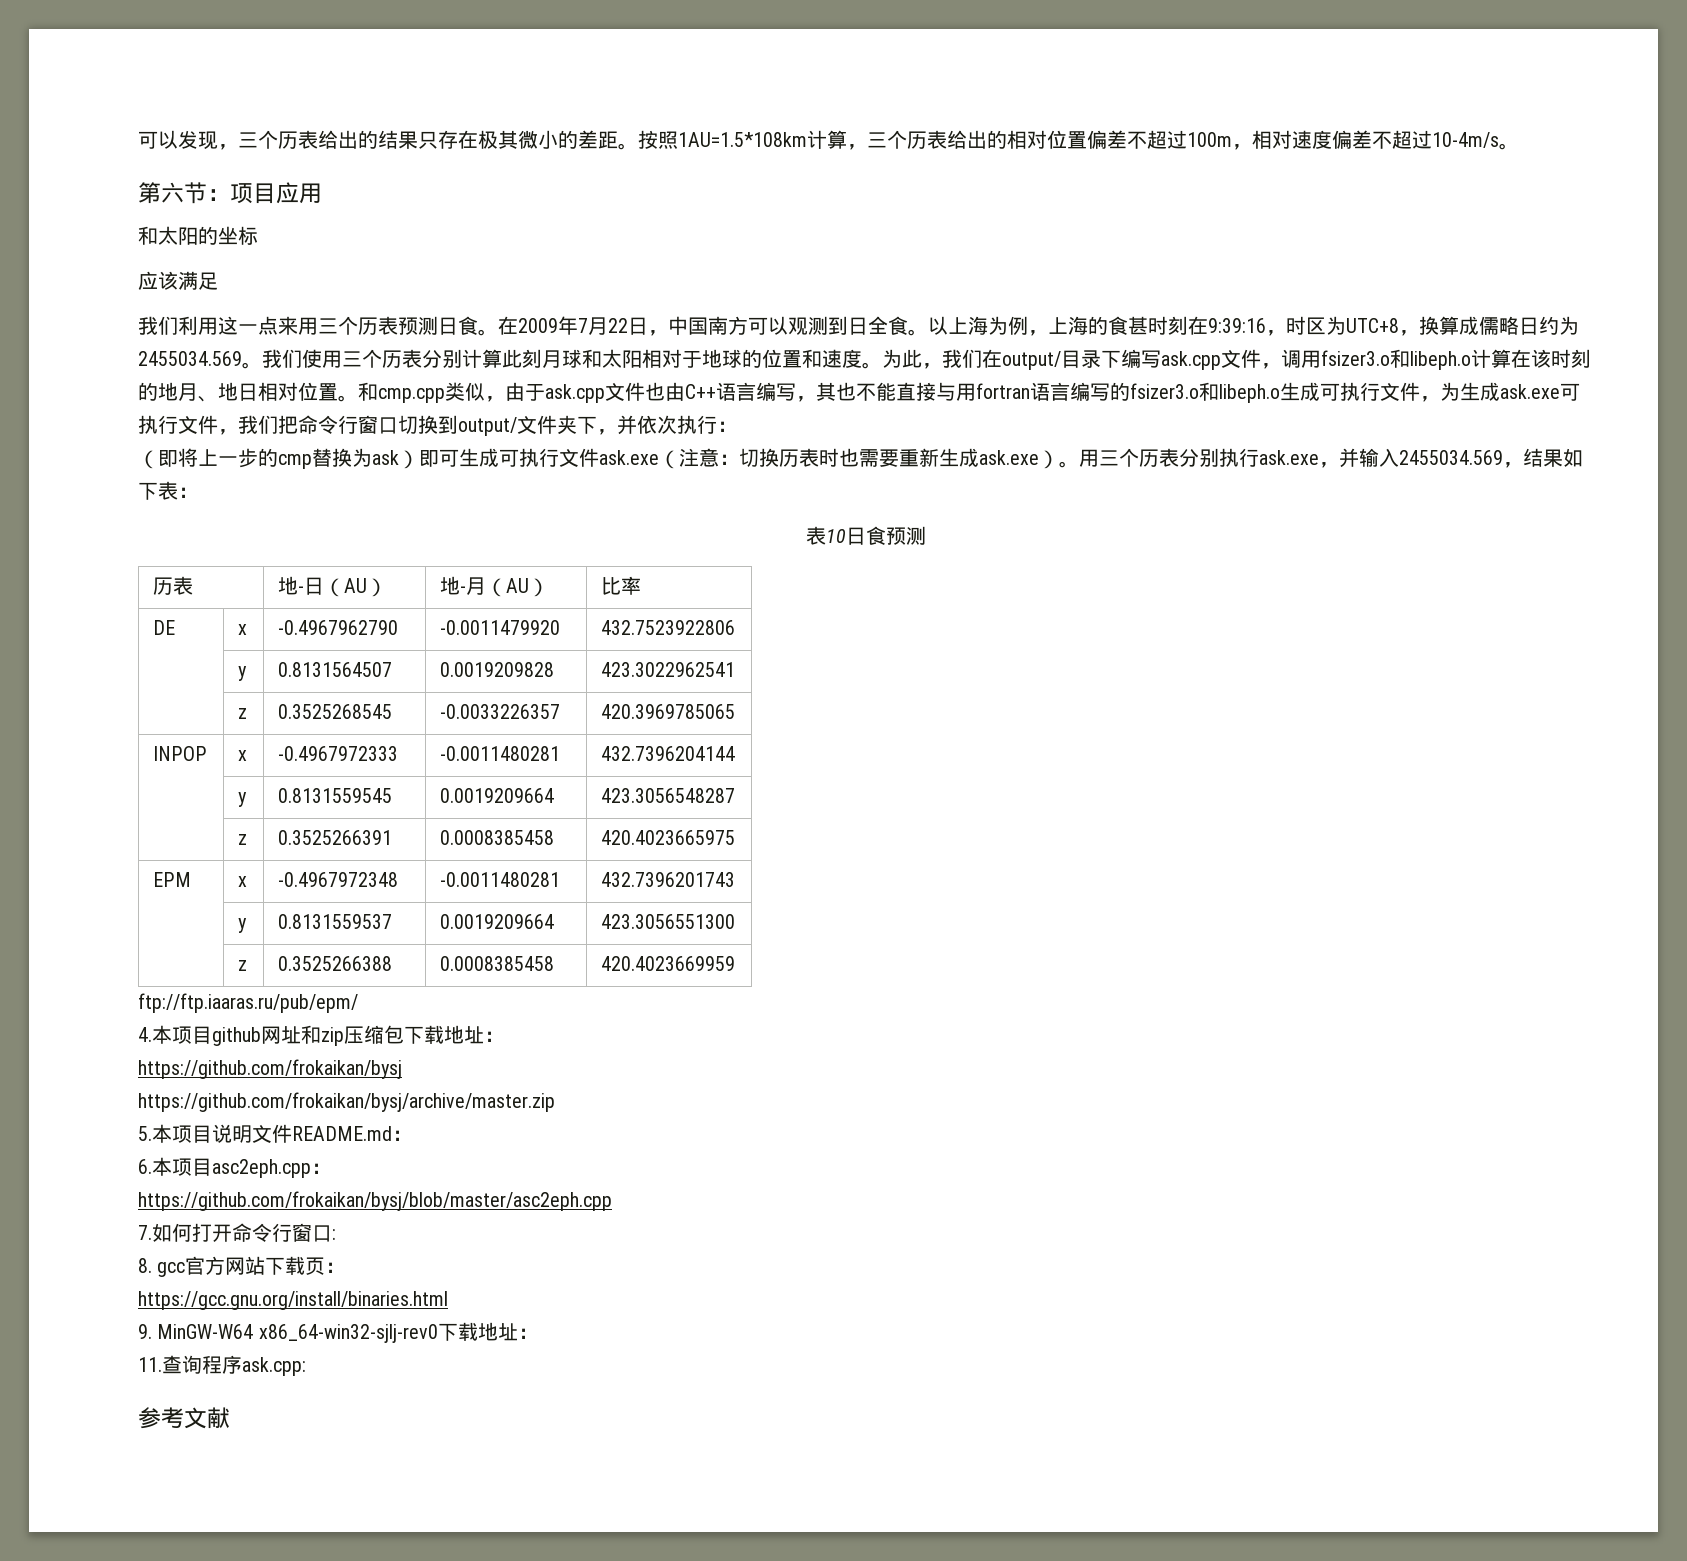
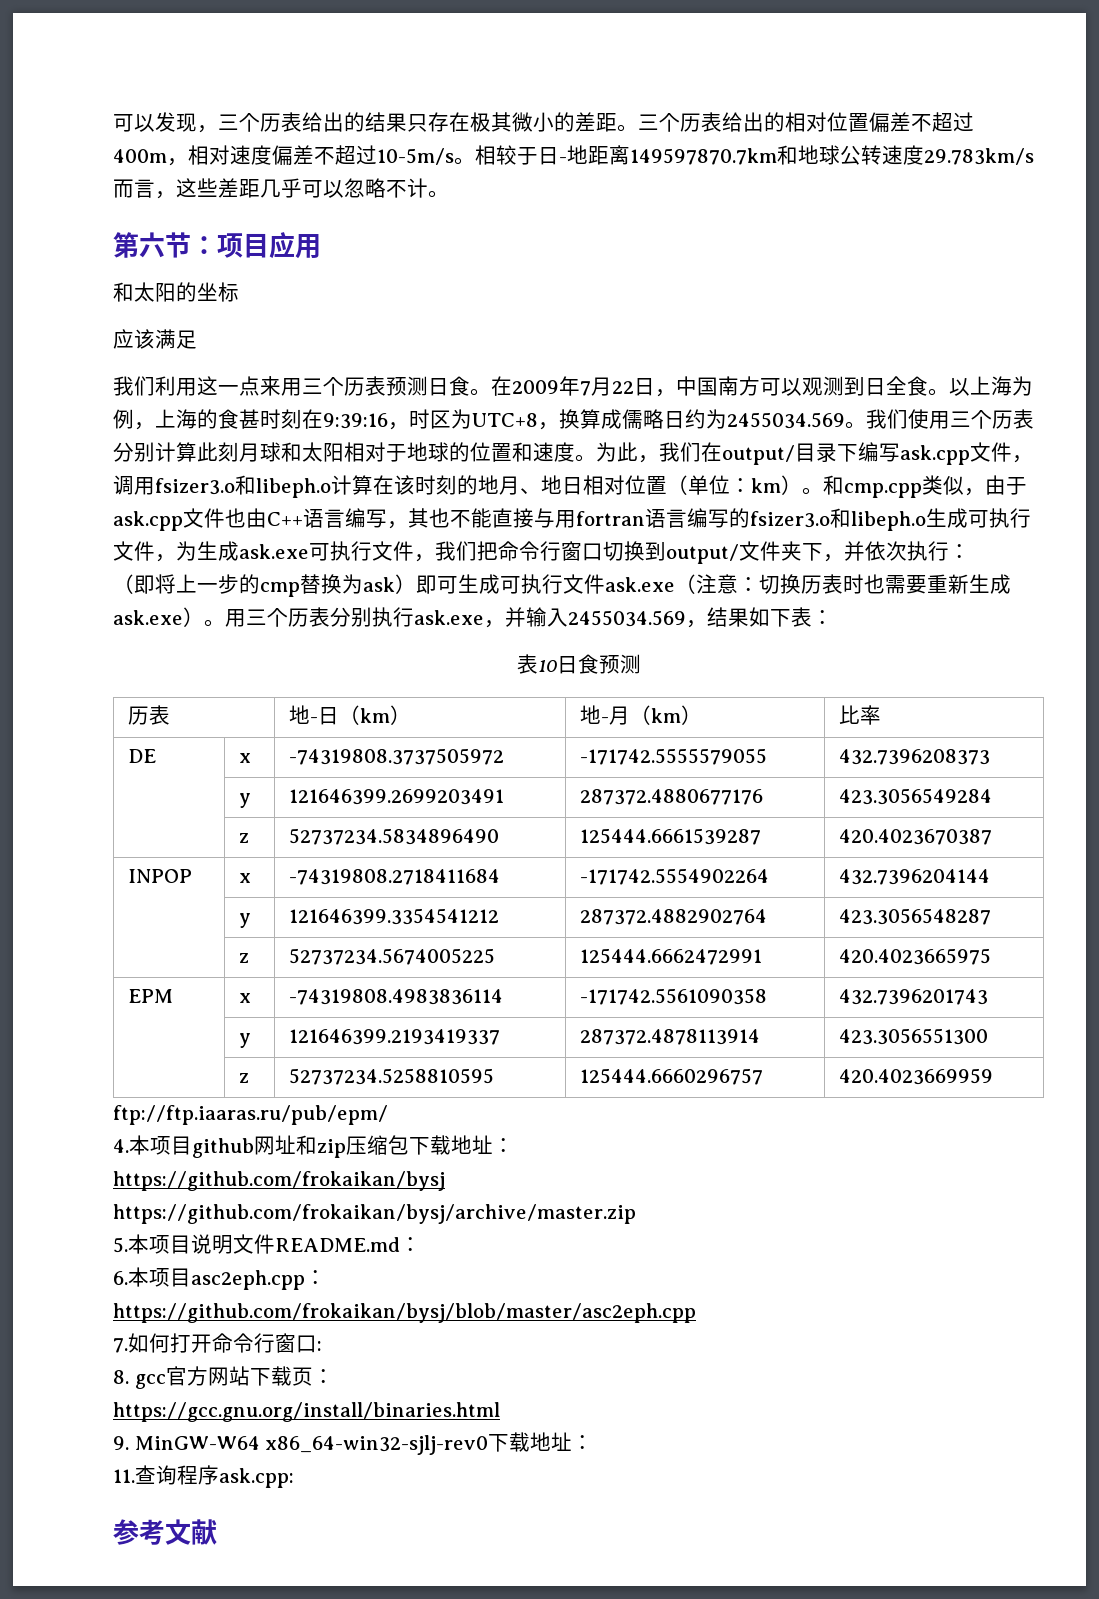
[638,130,867,150] 按照1AU=1.5*108km计算， -> (638, 128) none
[1187,132,1232,147] 100m -> [113,149,167,163] 400m
[1432,132,1499,148] 10-4m/s -> [377,145,1034,165] [113,178,428,199] 10-5m/s。相较于日-地距离149597870.7km和地球公转速度29.783km/s而言，这些差距几乎可以忽略不计
(338, 392) none -> [667,475,802,495] （单位：km）
[344,578,368,593] AU -> [359,708,390,723] km
[506,578,530,593] AU -> [650,708,681,723] km
[278,620,399,635] [440,620,561,635] [601,620,736,635] [238,666,248,681] [278,662,393,677] [440,662,555,677] [601,662,736,677] [238,708,248,719] [278,704,393,719] [440,704,561,719] [601,704,736,719] -0.4967962790 | -0.0011479920 | 432.7523922806 // | y | 0.8131564507 | 0.0019209828 | 423.3022962541 // | z | 0.3525268545 | -0.0033226357 | 420.3969785065 -> [288,748,504,765] [579,748,767,765] [838,749,990,765] [238,793,251,808] [288,789,504,805] [579,789,763,805] [838,788,992,805] [238,833,249,843] [288,828,499,845] [579,828,761,845] [838,829,992,845] -74319808.3737505972 | -171742.5555579055 | 432.7396208373 // | y | 121646399.2699203491 | 287372.4880677176 | 423.3056549284 // | z | 52737234.5834896490 | 125444.6661539287 | 420.4023670387
[278,746,399,761] [440,746,561,761] -0.4967972333 | -0.0011480281 -> [288,869,500,885] [579,868,769,885] -74319808.2718411684 | -171742.5554902264
[278,788,393,803] [440,788,555,803] 0.8131559545 | 0.0019209664 -> [288,908,499,925] [579,909,767,925] 121646399.3354541212 | 287372.4882902764
[278,830,393,845] [440,830,555,845] 0.3525266391 | 0.0008385458 -> [288,948,495,965] [579,948,762,965] 52737234.5674005225 | 125444.6662472991
[278,872,399,887] [440,872,561,887] -0.4967972348 | -0.0011480281 -> [288,989,503,1005] [579,988,767,1005] -74319808.4983836114 | -171742.5561090358
[278,914,393,929] [440,914,555,929] 0.8131559537 | 0.0019209664 -> [288,1029,500,1045] [579,1029,760,1045] 121646399.2193419337 | 287372.4878113914
[278,956,393,971] [440,956,555,971] 0.3525266388 | 0.0008385458 -> [288,1068,494,1085] [579,1068,763,1085] 52737234.5258810595 | 125444.6660296757

